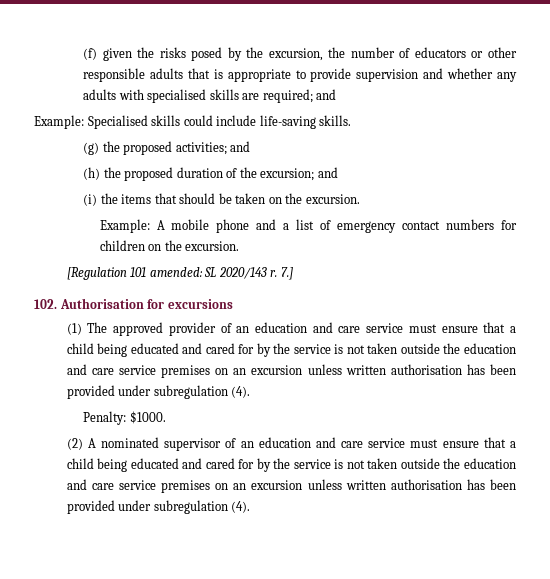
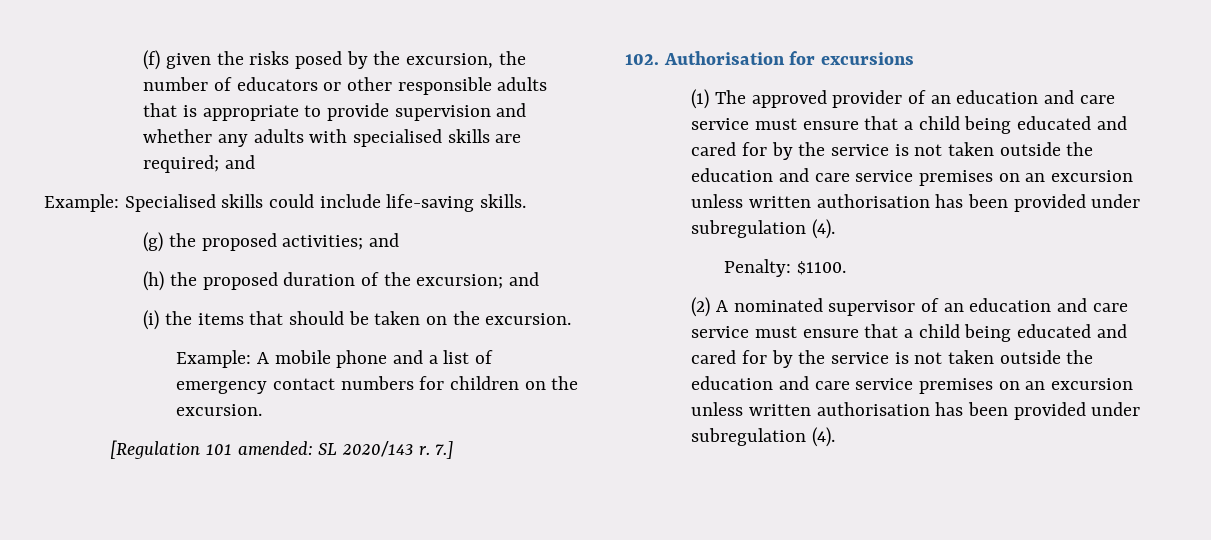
[129,411,166,424] $1000. -> [796,261,846,275] $1100.

